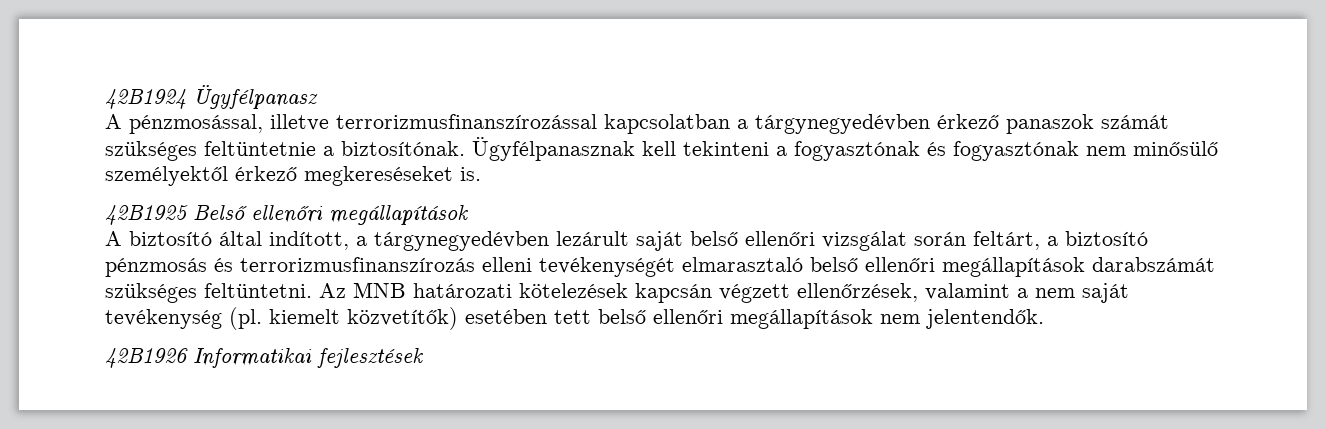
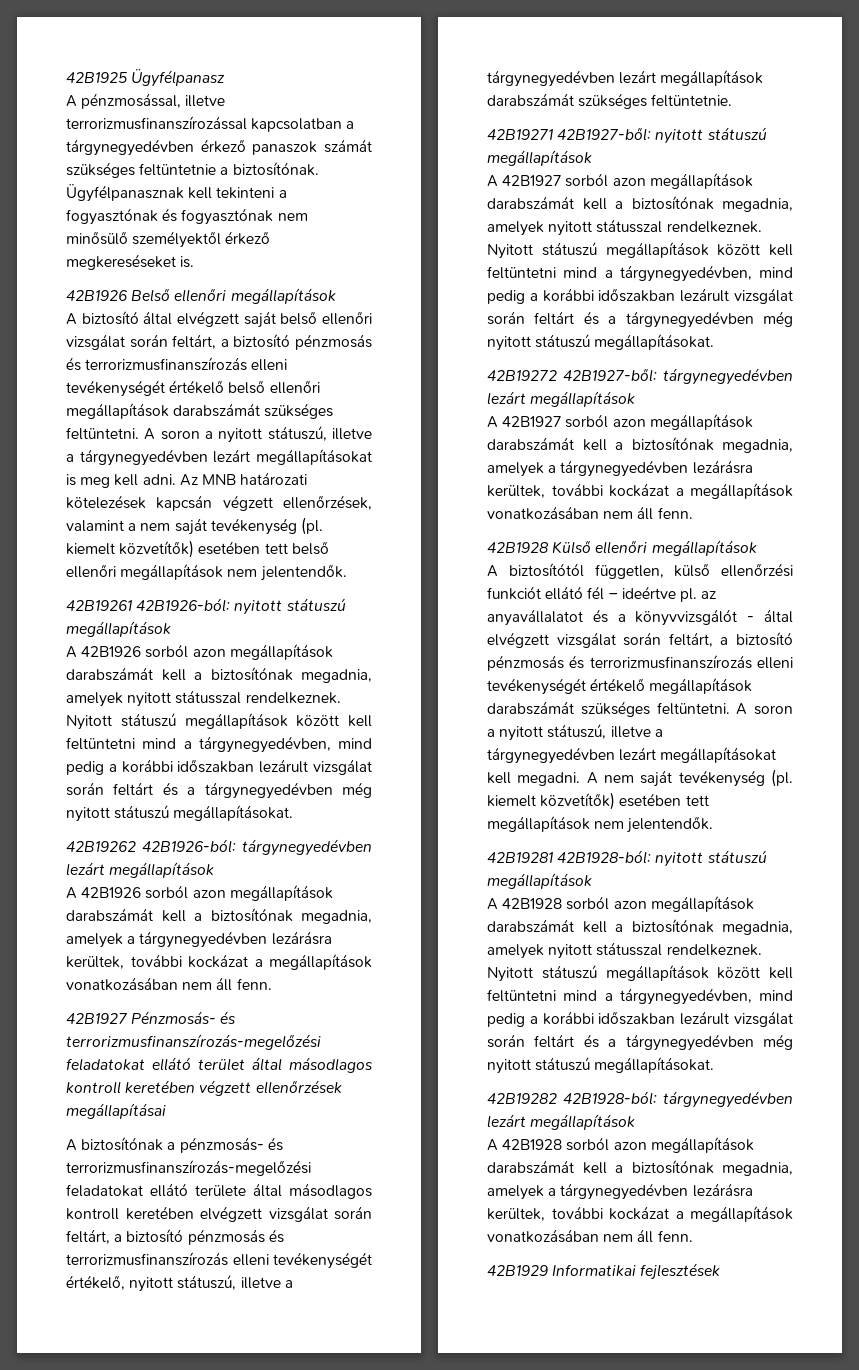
[105,89,186,109] 42B1924 -> [66,72,127,83] 42B1925
[105,205,188,225] 42B1925 -> [66,290,128,301] 42B1926
[269,231,629,251] indított, a tárgynegyedévben lezárult -> [177,311,239,327] elvégzett
[682,257,803,272] elmarasztaló -> [169,380,225,394] értékelő
(312, 290) none -> [144,426,372,443] [66,449,372,466] [66,474,176,488] A soron a nyitott státuszú, illetve a tárgynegyedévben lezárt megállapításokat is meg kell adni.
[105,348,188,368] 42B1926 -> [66,598,346,615] [66,621,171,637] [66,644,333,660] [66,667,372,683] [66,690,341,707] [66,713,372,730] [66,736,372,753] [66,759,372,775] [66,782,372,799] [66,805,294,822] [66,839,372,856] [66,862,215,878] [66,885,333,901] [66,908,372,924] [66,931,332,948] [66,954,372,970] [66,977,272,991] [66,1011,237,1024] [66,1034,321,1050] [66,1057,373,1073] [66,1080,342,1096] [66,1103,166,1119] [66,1137,283,1153] [66,1160,311,1176] [66,1183,372,1199] [66,1206,372,1222] [66,1229,284,1245] [66,1252,372,1269] [66,1275,293,1292] [487,70,764,87] [487,93,733,109] [487,127,767,144] [487,150,592,166] [487,173,753,189] [487,196,793,212] [487,219,762,236] [487,242,793,259] [487,265,793,282] [487,288,793,304] [487,311,793,328] [487,334,715,351] [487,368,793,385] [487,391,636,407] [487,414,753,430] [487,437,793,453] [487,460,753,477] [487,483,793,499] [487,506,693,520] [487,540,757,556] [487,563,793,579] [487,586,717,602] [487,609,793,626] [487,632,793,648] [487,655,793,671] [487,678,753,695] [487,701,793,717] [487,724,663,741] [487,747,777,764] [487,769,793,787] [487,792,709,810] [487,816,714,833] [487,850,767,867] [487,873,592,889] [487,896,754,912] [487,919,793,935] [487,942,762,959] [487,965,793,982] [487,988,793,1005] [487,1011,793,1027] [487,1034,793,1051] [487,1057,715,1074] [487,1091,793,1108] [487,1114,636,1130] [487,1137,754,1153] [487,1160,793,1176] [487,1183,753,1200] [487,1206,793,1222] [487,1229,693,1243] [487,1265,548,1276] 42B19261 42B1926-ból: nyitott státuszú megállapítások // A 42B1926 sorból azon megállapítások darabszámát kell a biztosítónak megadnia, amelyek nyitott státusszal rendelkeznek. Nyitott státuszú megállapítások között kell feltüntetni mind a tárgynegyedévben, mind pedig a korábbi időszakban lezárult vizsgálat során feltárt és a tárgynegyedévben még nyitott státuszú megállapításokat. // 42B19262 42B1926-ból: tárgynegyedévben lezárt megállapítások // A 42B1926 sorból azon megállapítások darabszámát kell a biztosítónak megadnia, amelyek a tárgynegyedévben lezárásra kerültek, további kockázat a megállapítások vonatkozásában nem áll fenn. // 42B1927 Pénzmosás- és terrorizmusfinanszírozás-megelőzési feladatokat ellátó terület által másodlagos kontroll keretében végzett ellenőrzések megállapításai // A biztosítónak a pénzmosás- és terrorizmusfinanszírozás-megelőzési feladatokat ellátó területe által másodlagos kontroll keretében elvégzett vizsgálat során feltárt, a biztosító pénzmosás és terrorizmusfinanszírozás elleni tevékenységét értékelő, nyitott státuszú, illetve a tárgynegyedévben lezárt megállapítások darabszámát szükséges feltüntetnie. // 42B19271 42B1927-ből: nyitott státuszú megállapítások // A 42B1927 sorból azon megállapítások darabszámát kell a biztosítónak megadnia, amelyek nyitott státusszal rendelkeznek. Nyitott státuszú megállapítások között kell feltüntetni mind a tárgynegyedévben, mind pedig a korábbi időszakban lezárult vizsgálat során feltárt és a tárgynegyedévben még nyitott státuszú megállapításokat. // 42B19272 42B1927-ből: tárgynegyedévben lezárt megállapítások // A 42B1927 sorból azon megállapítások darabszámát kell a biztosítónak megadnia, amelyek a tárgynegyedévben lezárásra kerültek, további kockázat a megállapítások vonatkozásában nem áll fenn. // 42B1928 Külső ellenőri megállapítások // A biztosítótól független, külső ellenőrzési funkciót ellátó fél – ideértve pl. az anyavállalatot és a könyvvizsgálót - által elvégzett vizsgálat során feltárt, a biztosító pénzmosás és terrorizmusfinanszírozás elleni tevékenységét értékelő megállapítások darabszámát szükséges feltüntetni. A soron a nyitott státuszú, illetve a tárgynegyedévben lezárt megállapításokat kell megadni. A nem saját tevékenység (pl. kiemelt közvetítők) esetében tett megállapítások nem jelentendők. // 42B19281 42B1928-ból: nyitott státuszú megállapítások // A 42B1928 sorból azon megállapítások darabszámát kell a biztosítónak megadnia, amelyek nyitott státusszal rendelkeznek. Nyitott státuszú megállapítások között kell feltüntetni mind a tárgynegyedévben, mind pedig a korábbi időszakban lezárult vizsgálat során feltárt és a tárgynegyedévben még nyitott státuszú megállapításokat. // 42B19282 42B1928-ból: tárgynegyedévben lezárt megállapítások // A 42B1928 sorból azon megállapítások darabszámát kell a biztosítónak megadnia, amelyek a tárgynegyedévben lezárásra kerültek, további kockázat a megállapítások vonatkozásában nem áll fenn. // 42B1929

